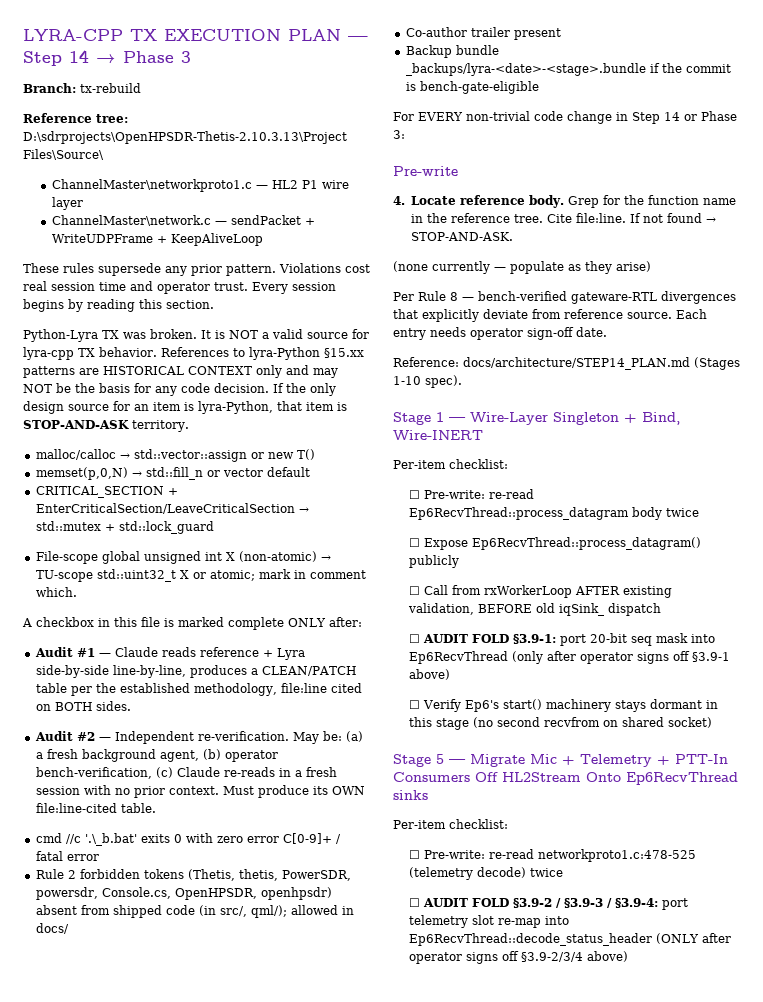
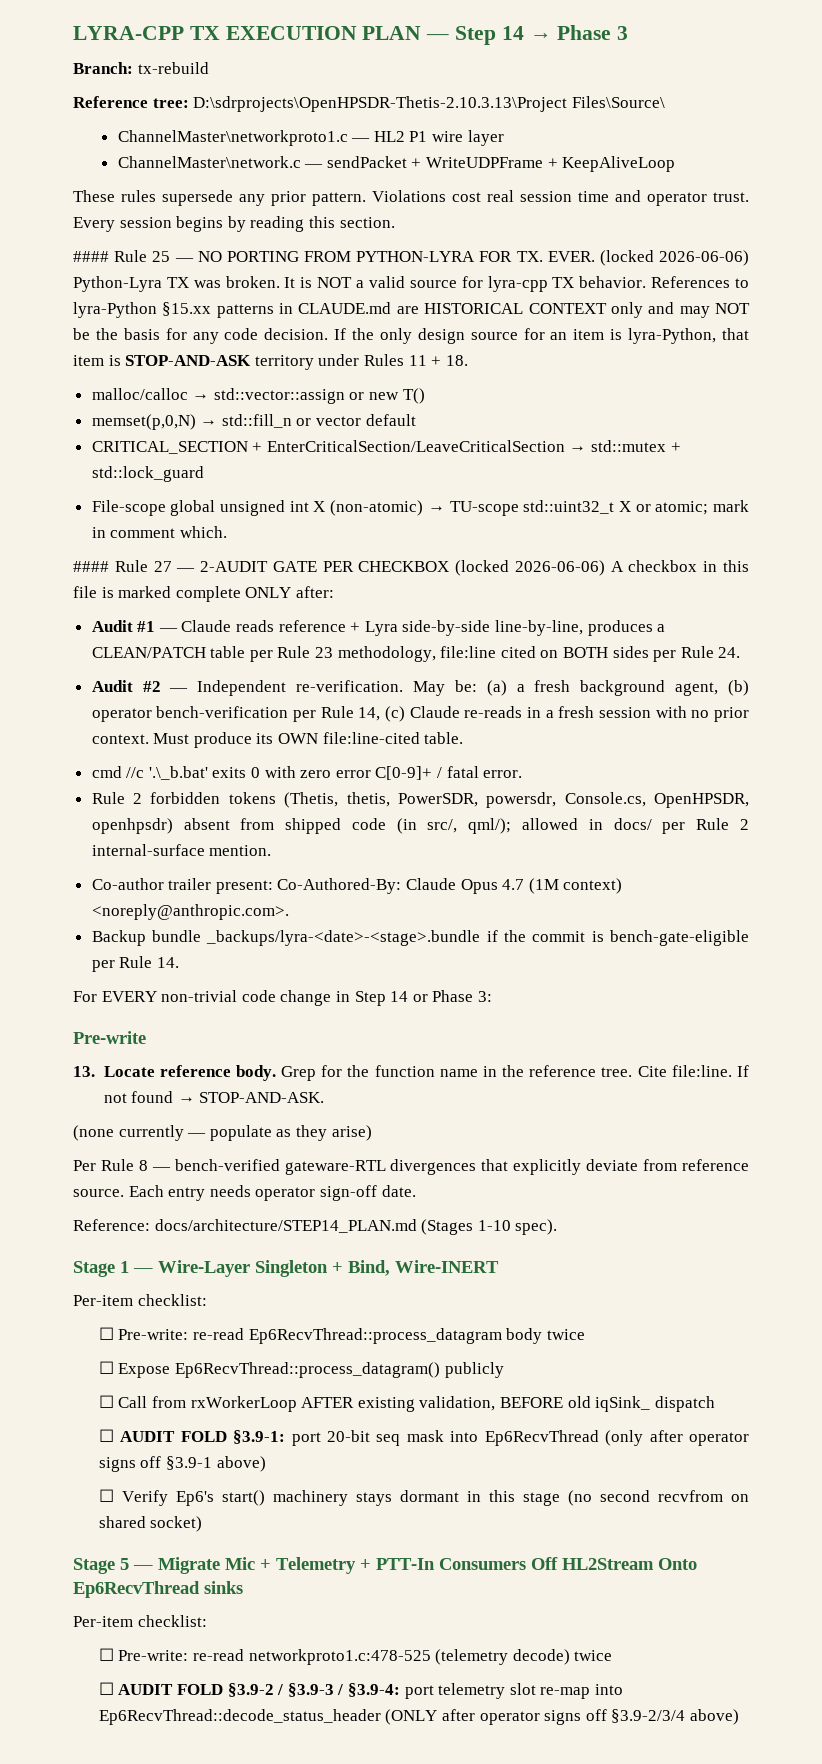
(214, 304) none -> [73,250,749,266] #### Rule 25 — NO PORTING FROM PYTHON-LYRA FOR TX. EVER. (locked 2026-06-06)
(75, 372) none -> [279,302,392,314] in CLAUDE.md
[132,420,189,432] territory. -> [254,354,468,370] territory under Rules 11 + 18.
(77, 592) none -> [73,560,605,576] #### Rule 27 — 2-AUDIT GATE PER CHECKBOX (locked 2026-06-06)
[95,683,190,693] the established -> [277,646,334,658] Rule 23
[95,701,131,711] sides. -> [612,646,741,662] sides per Rule 24.
[35,767,152,779] bench-verification, -> [156,706,381,722] bench-verification per Rule 14,
[66,854,99,861] error -> [483,770,523,778] error.
[405,27,561,40] // Co-author trailer present -> [662,818,749,834] [91,844,272,856] [91,878,623,894] [91,904,289,920] per Rule 2 internal-surface mention. // Co-author trailer present: Co-Authored-By: Claude Opus 4.7 (1M context) <noreply@anthropic.com>.
(539, 87) none -> [91,956,179,972] per Rule 14.
[393,196,405,205] 4. -> [73,1066,95,1077] 13.

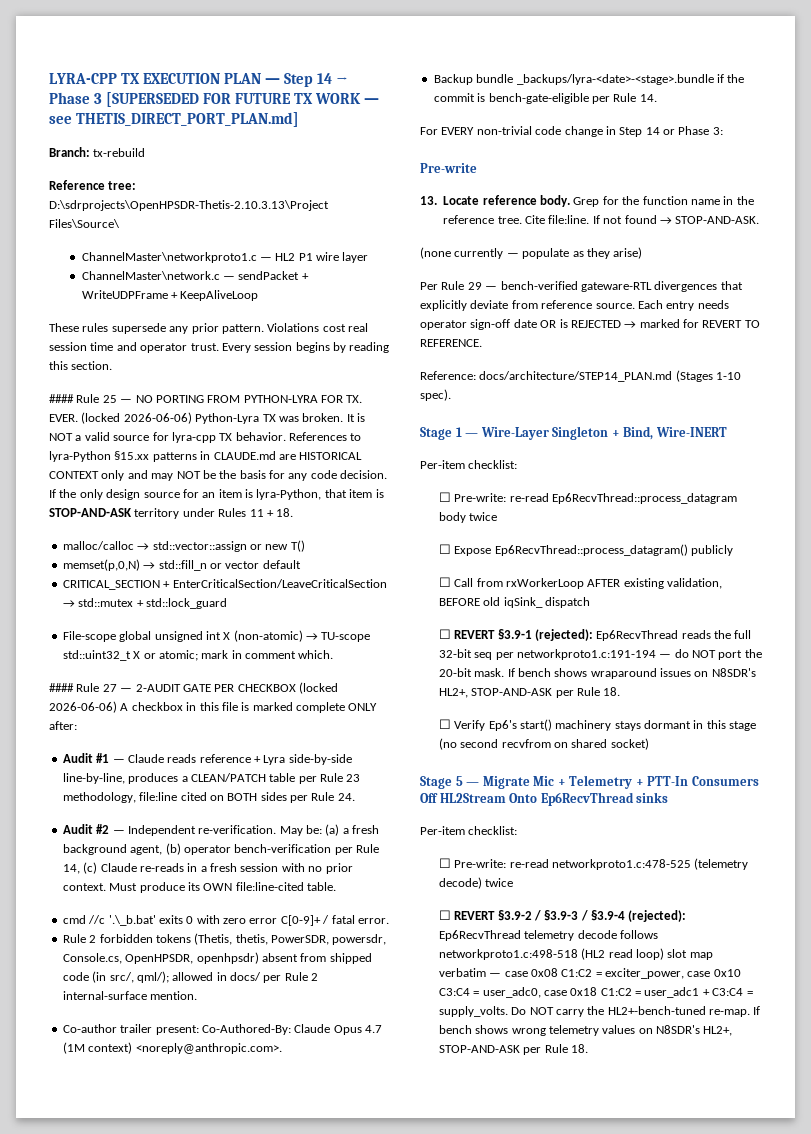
(629, 33) none -> [106,92,380,107] [49,112,300,127] [SUPERSEDED FOR FUTURE TX WORK — see THETIS_DIRECT_PORT_PLAN.md]
[138,1160,148,1171] 8 -> [467,282,482,290] 29
[381,1185,416,1197] date. -> [513,319,760,328] [420,339,482,347] date OR is REJECTED → marked for REVERT TO REFERENCE.
[120,1430,749,1446] [98,1456,266,1472] AUDIT FOLD §3.9-1: port 20-bit seq mask into Ep6RecvThread (only after operator signs off §3.9-1 above) -> [454,629,752,641] [438,649,762,660] [438,668,756,679] [438,687,621,698] REVERT §3.9-1 (rejected): Ep6RecvThread reads the full 32-bit seq per networkproto1.c:191-194 — do NOT port the 20-bit mask. If bench shows wraparound issues on N8SDR's HL2+, STOP-AND-ASK per Rule 18.
[118,1684,224,1695] AUDIT FOLD -> [454,911,496,920] REVERT
[347,1683,623,1699] [98,1709,739,1725] §3.9-4: port telemetry slot re-map into Ep6RecvThread::decode_status_header (ONLY after operator signs off §3.9-2/3/4 above) -> [591,910,687,922] [438,930,658,941] [438,948,713,960] [438,968,741,979] [438,987,753,998] [438,1006,761,1017] [438,1025,733,1036] [438,1044,588,1055] §3.9-4 (rejected): Ep6RecvThread telemetry decode follows networkproto1.c:498-518 (HL2 read loop) slot map verbatim — case 0x08 C1:C2 = exciter_power, case 0x10 C3:C4 = user_adc0, case 0x18 C1:C2 = user_adc1 + C3:C4 = supply_volts. Do NOT carry the HL2+-bench-tuned re-map. If bench shows wrong telemetry values on N8SDR's HL2+, STOP-AND-ASK per Rule 18.

